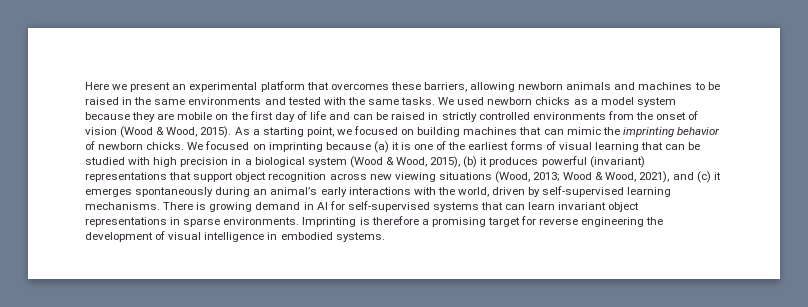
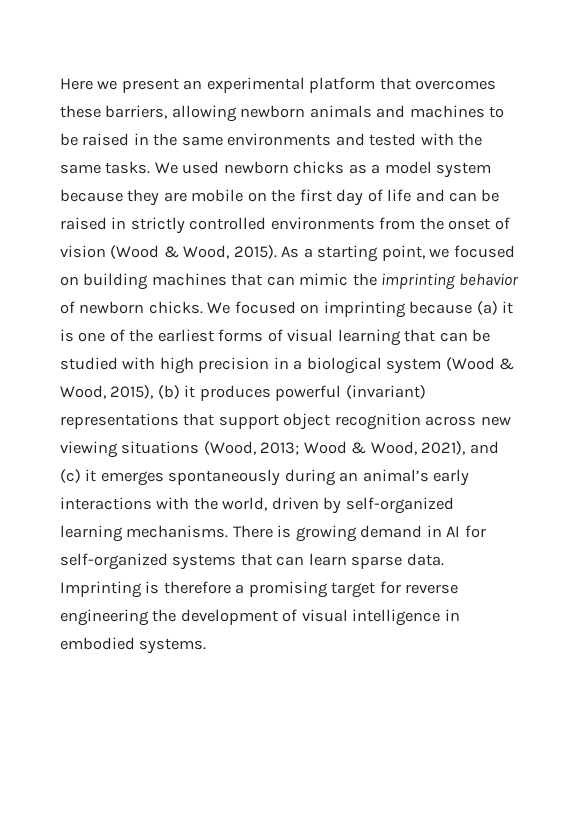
[542,186,625,197] self-supervised -> [345,497,454,514] self-organized
[347,201,430,212] self-supervised -> [60,553,168,570] self-organized
[558,202,640,212] [85,217,300,227] invariant object representations in sparse environments. -> [351,553,444,569] sparse data.

